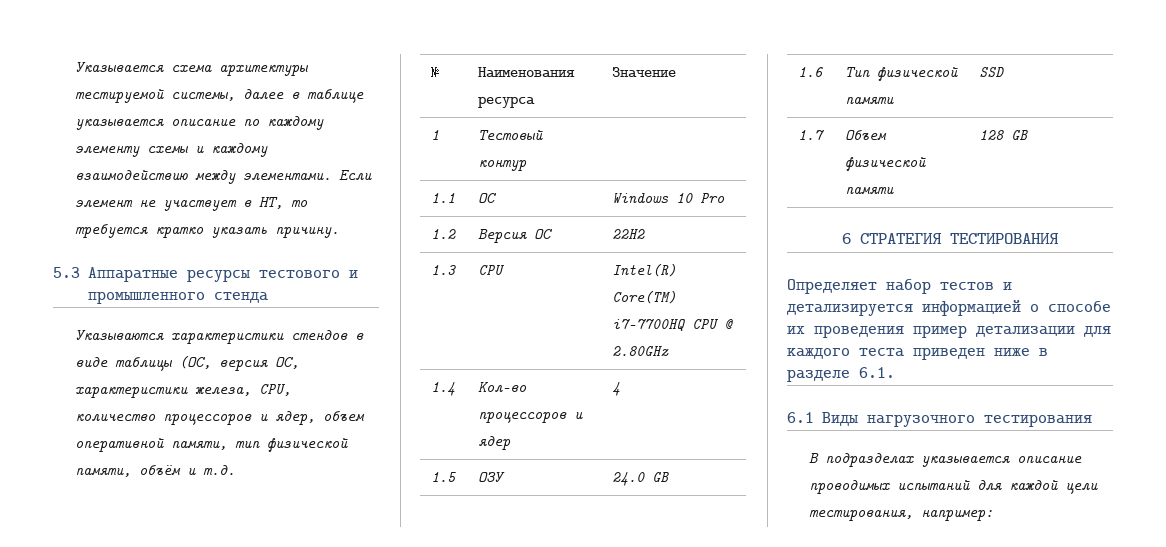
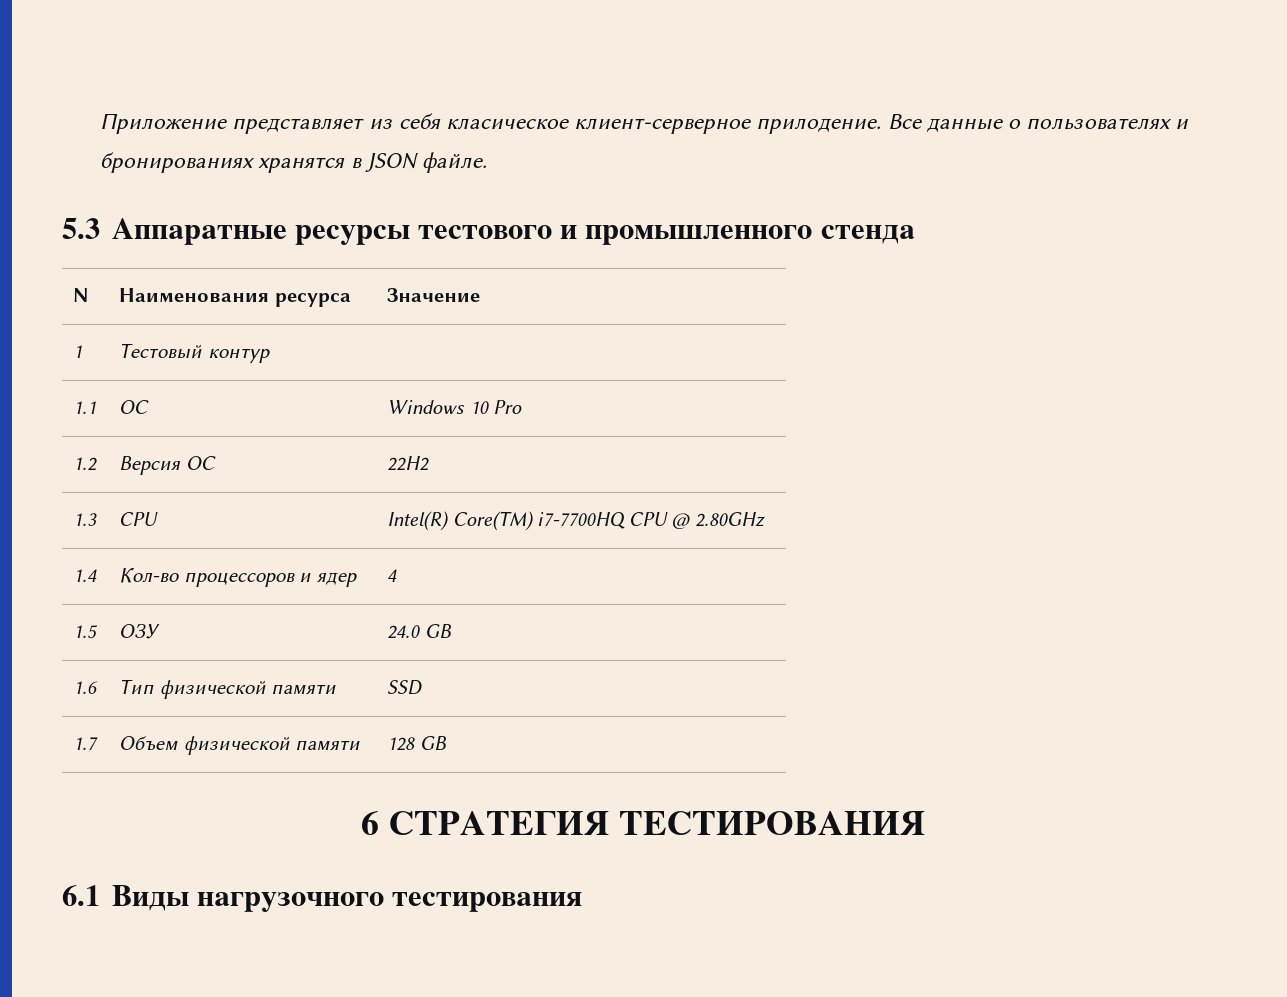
[75,62,310,76] [75,89,365,103] [75,116,325,130] [75,143,269,157] [75,170,373,184] [75,197,309,211] [75,224,340,238] Указывается схема архитектуры тестируемой системы, далее в таблице указывается описание по каждому элементу схемы и каждому взаимодействию между элементами. Если элемент не участвует в НТ, то требуется кратко указать причину. -> [100,113,1190,134] [100,152,487,173] Приложение представляет из себя класическое клиент-серверное прилодение. Все данные о пользователях и бронированиях хранятся в JSON файле.
[75,330,365,344] [75,355,300,371] [75,384,292,398] [75,411,366,425] [75,438,349,452] [75,465,236,477] [431,67,440,77] // Указываются характеристики стендов в виде таблицы (ОС, версия ОС, характеристики железа, CPU, количество процессоров и ядер, объем оперативной памяти, тип физической памяти, объём и т.д. // № -> [73,288,89,302] // N
[787,279,1012,294] [787,300,1111,316] [787,325,1111,338] [787,347,1048,360] [787,367,895,382] [787,412,1092,427] [809,453,1083,467] [809,480,1099,494] [809,510,994,521] Определяет набор тестов и детализируется информацией о способе их проведения пример детализации для каждого теста приведен ниже в разделе 6.1. // 6.1 Виды нагрузочного тестирования // В подразделах указывается описание проводимых испытаний для каждой цели тестирования, например: -> [62,885,582,912] 6.1 Виды нагрузочного тестирования

